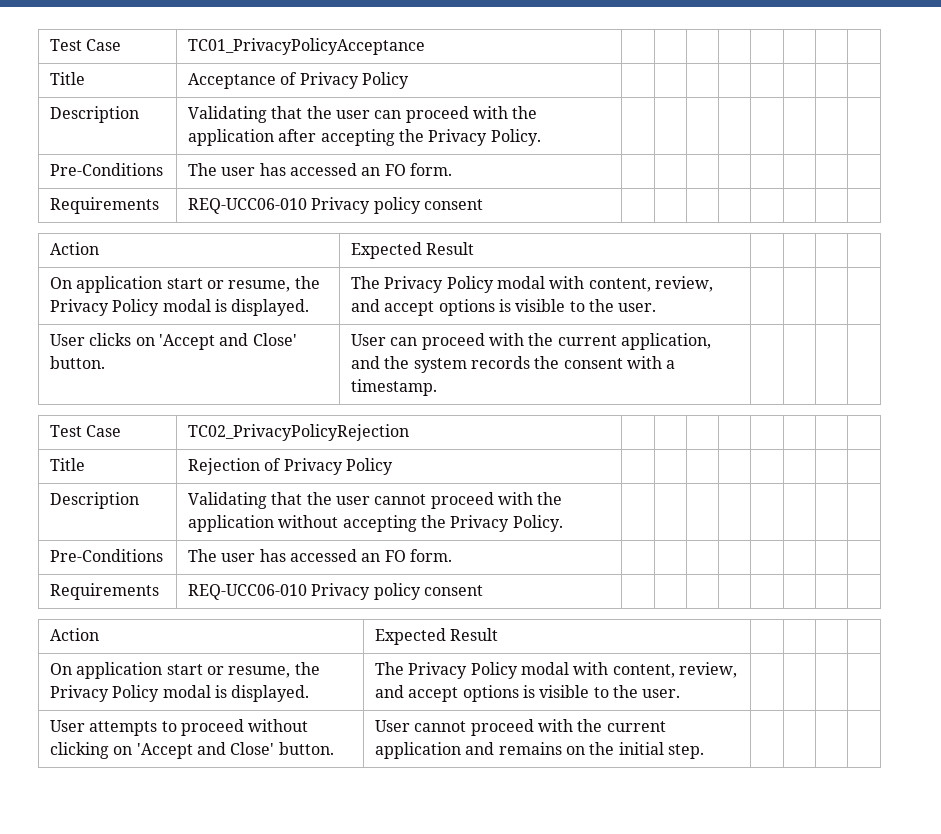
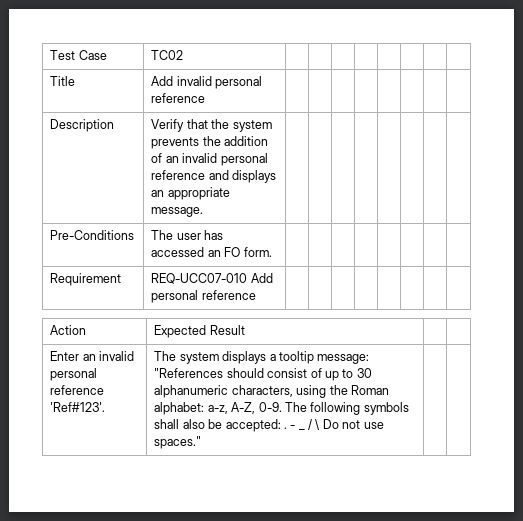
[50,39,122,51] [188,38,426,55] [50,72,86,85] [188,72,410,89] [50,106,140,123] [188,106,538,123] [188,129,541,146] [50,163,164,176] [188,163,453,176] [50,197,160,214] [188,197,484,214] [50,242,100,255] [351,242,475,259] [50,276,320,293] [50,299,310,316] [351,276,714,293] [351,299,657,316] [50,333,297,350] [50,356,106,369] [351,333,712,350] [351,356,676,373] [351,379,438,396] [50,425,122,437] [188,424,410,441] [50,458,86,471] [188,458,394,475] [50,492,140,509] [188,492,563,509] [188,515,563,532] [50,549,164,562] [188,549,453,562] [50,583,160,600] [188,583,484,600] [50,628,100,641] [375,628,499,645] [50,662,320,679] [50,685,310,702] [375,662,738,679] [375,685,681,702] [50,719,309,736] [50,742,334,759] [375,719,666,736] [375,742,705,759] Test Case | TC01_PrivacyPolicyAcceptance | | | | | | | | // Title | Acceptance of Privacy Policy | | | | | | | | // Description | Validating that the user can proceed with the application after accepting the Privacy Policy. | | | | | | | | // Pre-Conditions | The user has accessed an FO form. | | | | | | | | // Requirements | REQ-UCC06-010 Privacy policy consent | | | | | | | | // Action | Expected Result | | | | // On application start or resume, the Privacy Policy modal is displayed. | The Privacy Policy modal with content, review, and accept options is visible to the user. | | | | // User clicks on 'Accept and Close' button. | User can proceed with the current application, and the system records the consent with a timestamp. | | | | // Test Case | TC02_PrivacyPolicyRejection | | | | | | | | // Title | Rejection of Privacy Policy | | | | | | | | // Description | Validating that the user cannot proceed with the application without accepting the Privacy Policy. | | | | | | | | // Pre-Conditions | The user has accessed an FO form. | | | | | | | | // Requirements | REQ-UCC06-010 Privacy policy consent | | | | | | | | // Action | Expected Result | | | | // On application start or resume, the Privacy Policy modal is displayed. | The Privacy Policy modal with content, review, and accept options is visible to the user. | | | | // User attempts to proceed without clicking on 'Accept and Close' button. | User cannot proceed with the current application and remains on the initial step. | | -> [50,50,107,60] [151,50,184,60] [50,76,76,86] [151,76,263,89] [151,93,206,103] [50,119,115,132] [151,119,272,132] [151,136,269,149] [151,153,268,166] [151,170,277,183] [151,187,230,200] [151,207,204,217] [50,230,135,240] [151,230,224,240] [151,247,272,257] [50,273,122,286] [151,273,273,284] [151,290,256,303] [50,325,87,335] [154,325,245,338] [50,351,135,361] [50,368,98,381] [50,385,105,395] [50,402,106,412] [154,351,370,364] [154,368,372,381] [154,385,389,398] [154,402,409,415] [154,419,296,432] [298,419,384,430] [154,436,202,449] Test Case | TC02 | | | | | | | | // Title | Add invalid personal reference | | | | | | | | // Description | Verify that the system prevents the addition of an invalid personal reference and displays an appropriate message. | | | | | | | | // Pre-Conditions | The user has accessed an FO form. | | | | | | | | // Requirement | REQ-UCC07-010 Add personal reference | | | | | | | | // Action | Expected Result | | // Enter an invalid personal reference 'Ref#123'. | The system displays a tooltip message: "References should consist of up to 30 alphanumeric characters, using the Roman alphabet: a-z, A-Z, 0-9. The following symbols shall also be accepted: . - _ / \ Do not use spaces."

